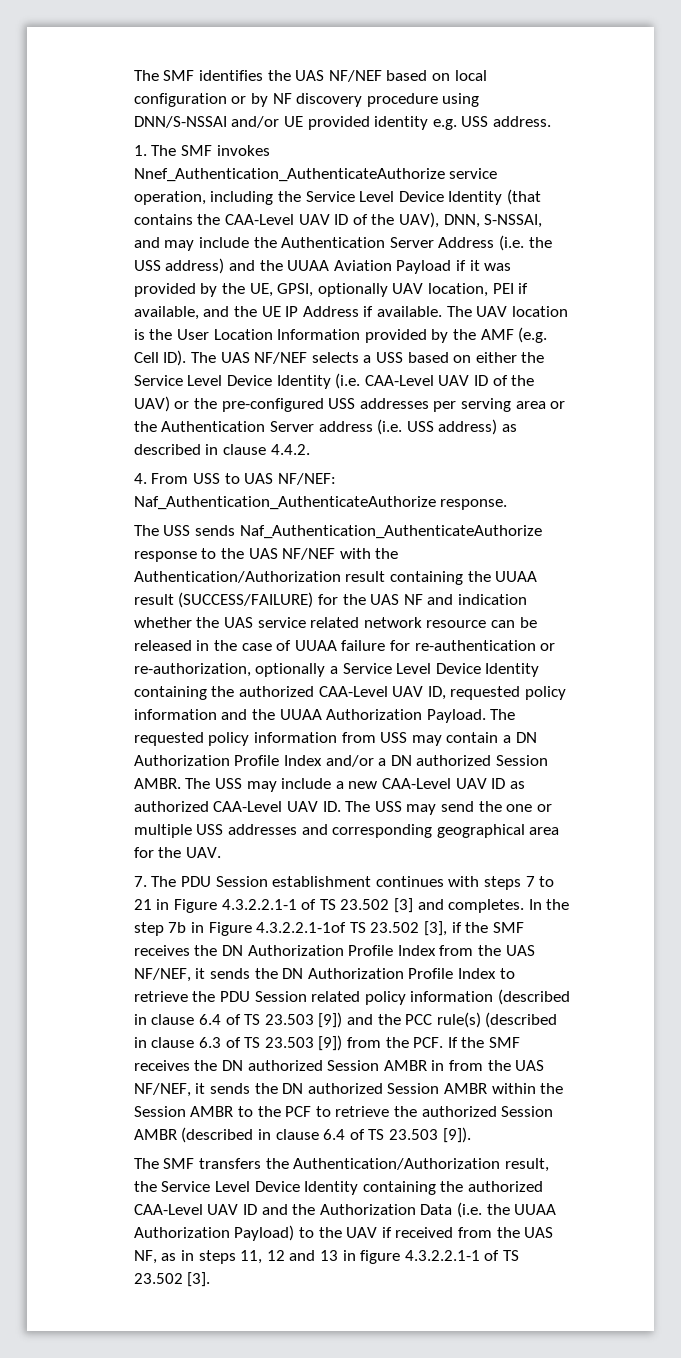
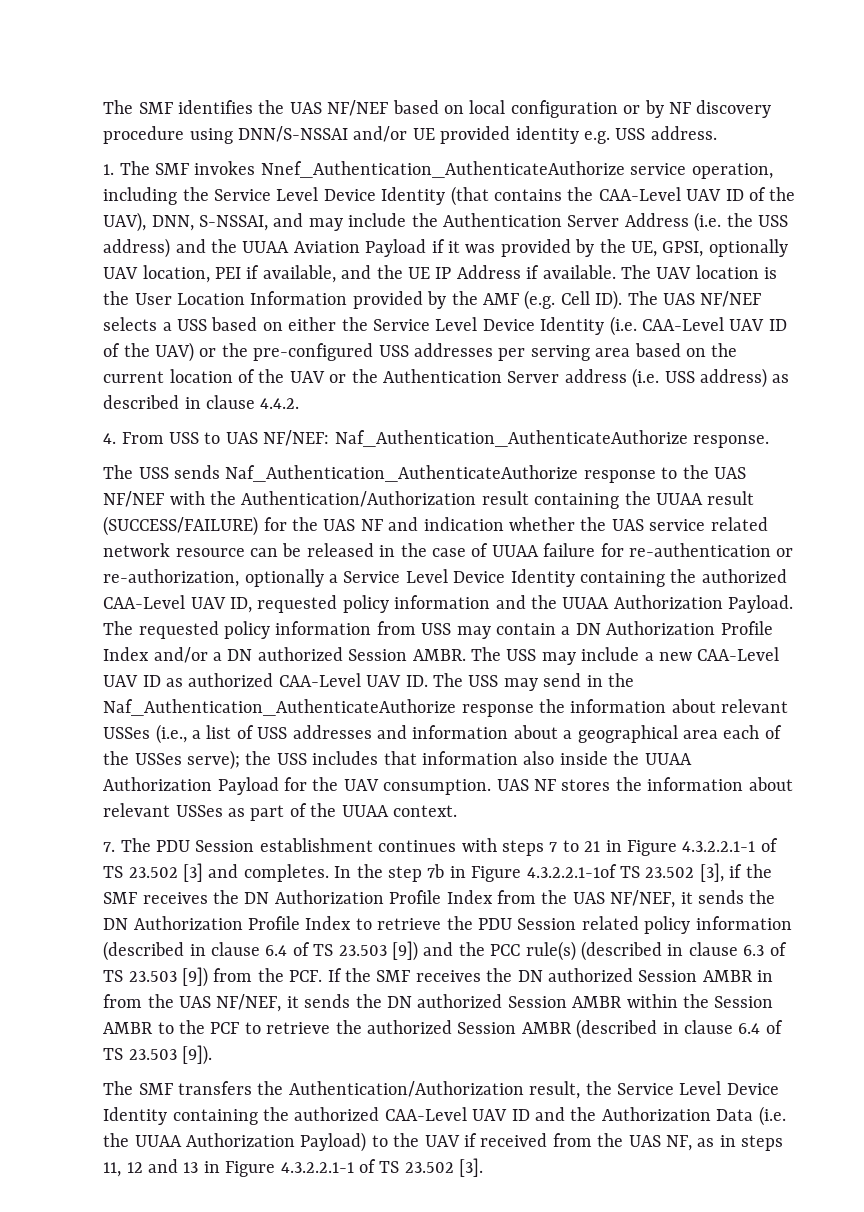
(546, 405) none -> [634,343,738,357] [103,369,325,383] based on the current location of the UAV
[478,801,552,812] [133,824,560,838] [133,847,221,858] the one or multiple USS addresses and corresponding geographical area for the UAV. -> [586,673,635,687] [103,699,789,717] [103,724,782,744] [103,750,692,770] [103,777,793,795] [103,803,458,821] in the Naf_Authentication_AuthenticateAuthorize response the information about relevant USSes (i.e., a list of USS addresses and information about a geographical area each of the USSes serve); the USS includes that information also inside the UUAA Authorization Payload for the UAV consumption. UAS NF stores the information about relevant USSes as part of the UUAA context.
[360,1250,401,1264] figure -> [225,1161,276,1177] Figure

